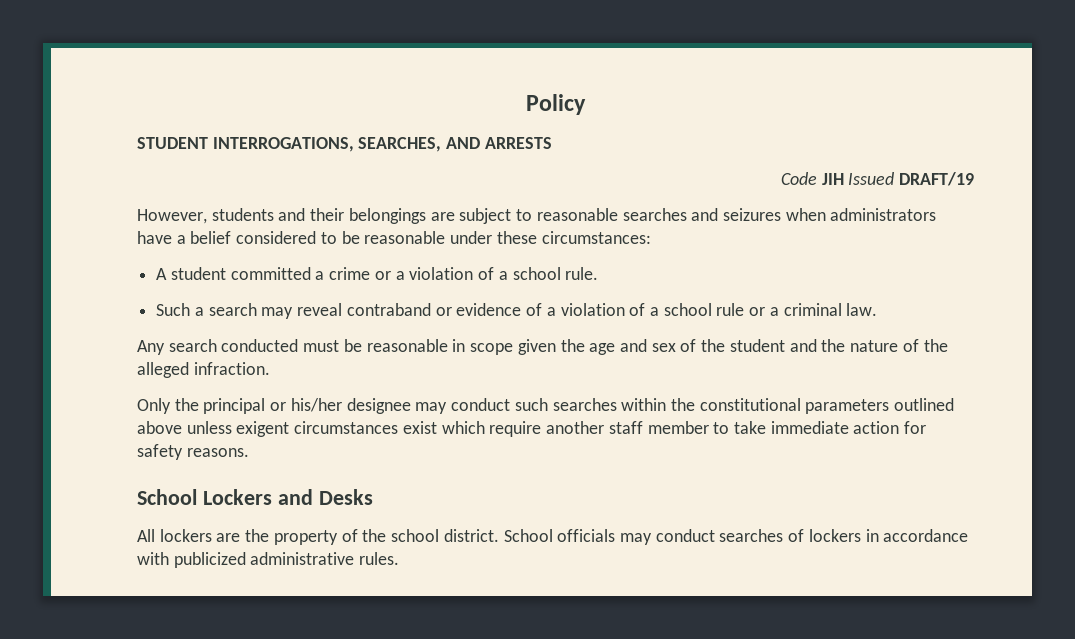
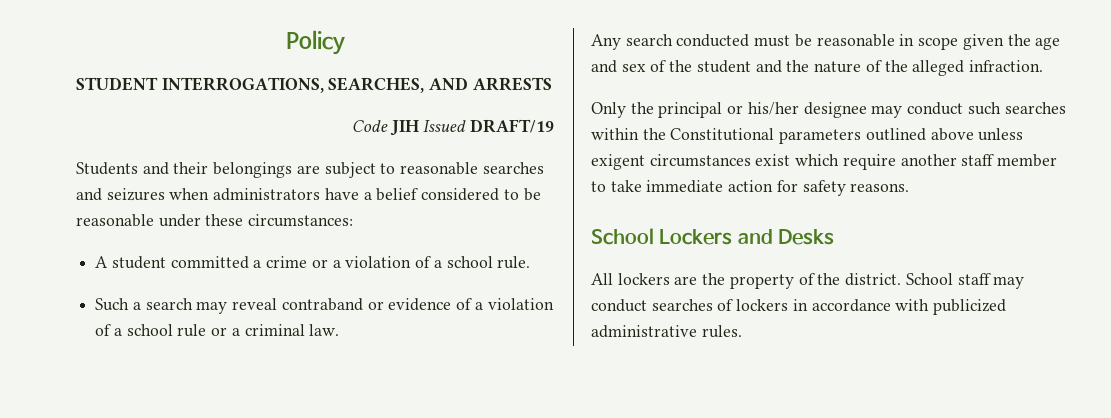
[137,208,274,224] However, students -> [76,162,138,175] Students
[699,398,801,411] constitutional -> [670,128,775,141] Constitutional
[391,529,440,542] school -> (841, 279) none
[557,529,616,542] officials -> [957,273,991,285] staff

